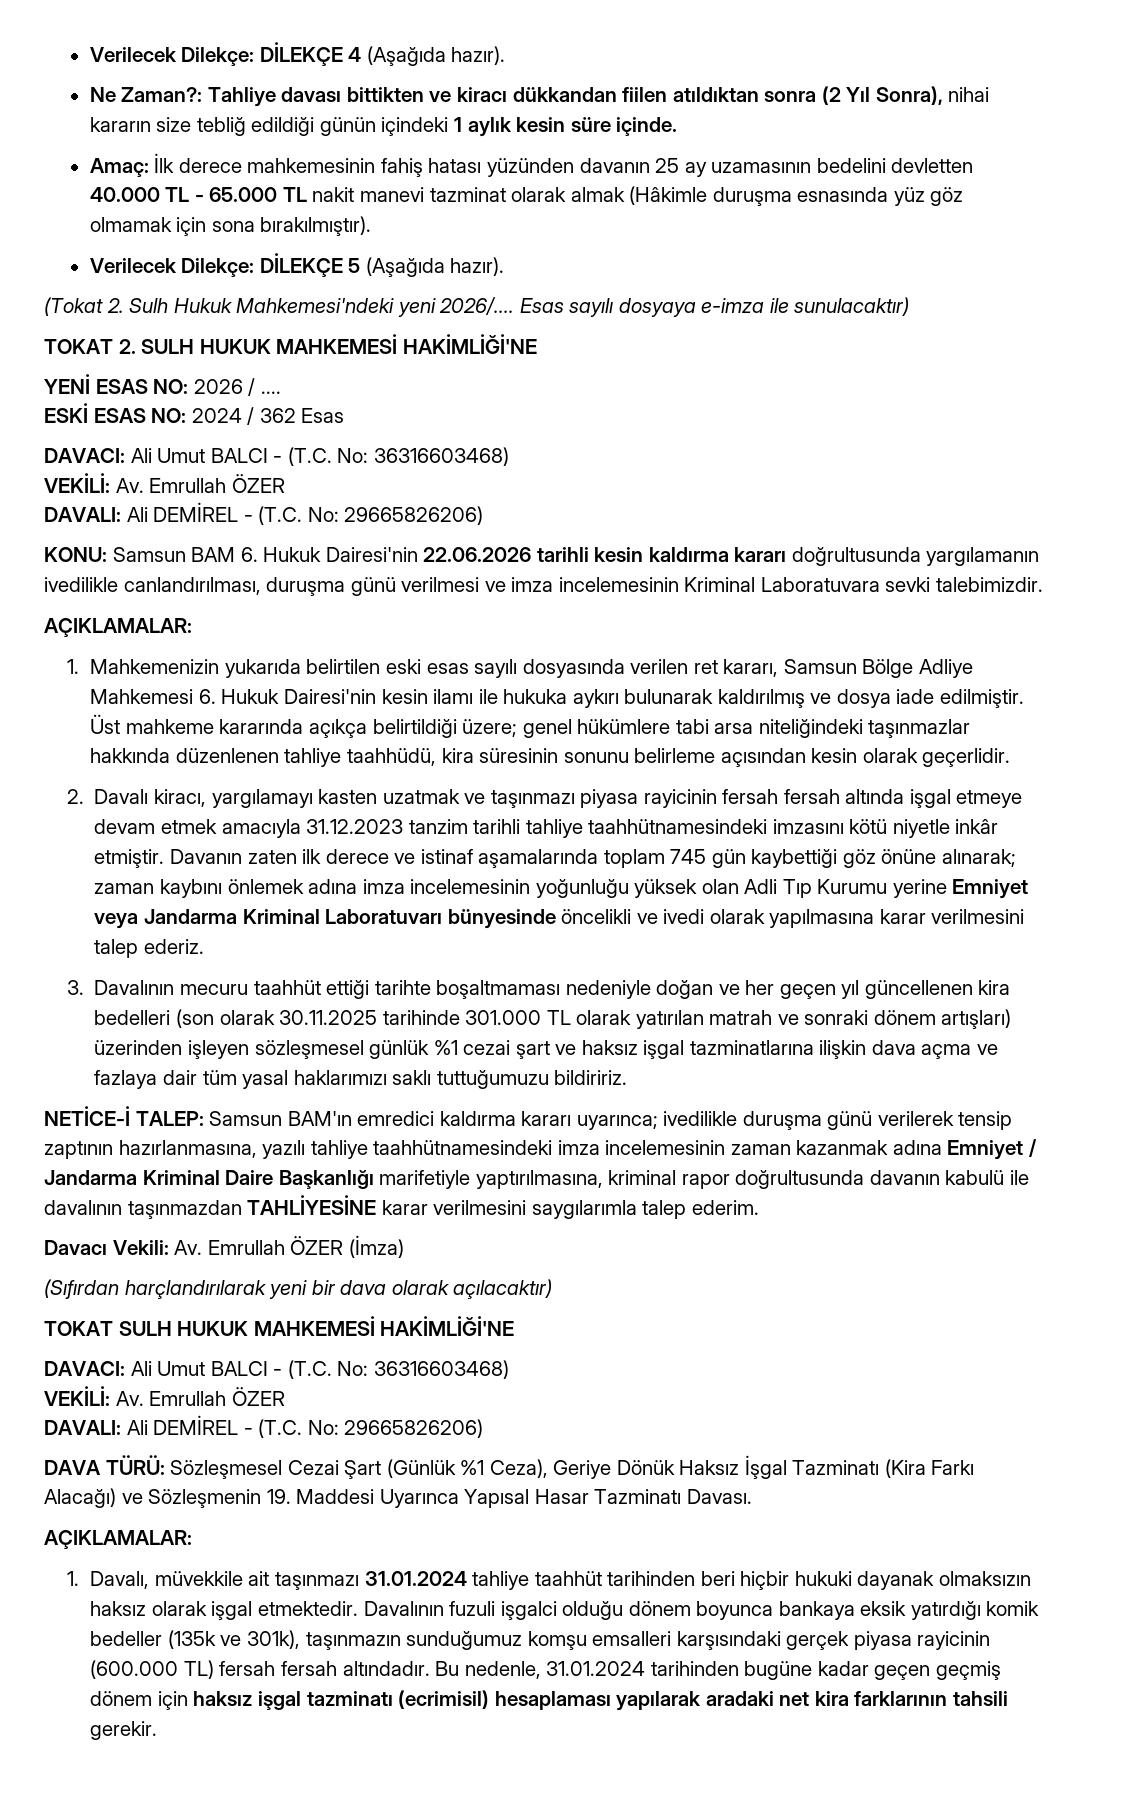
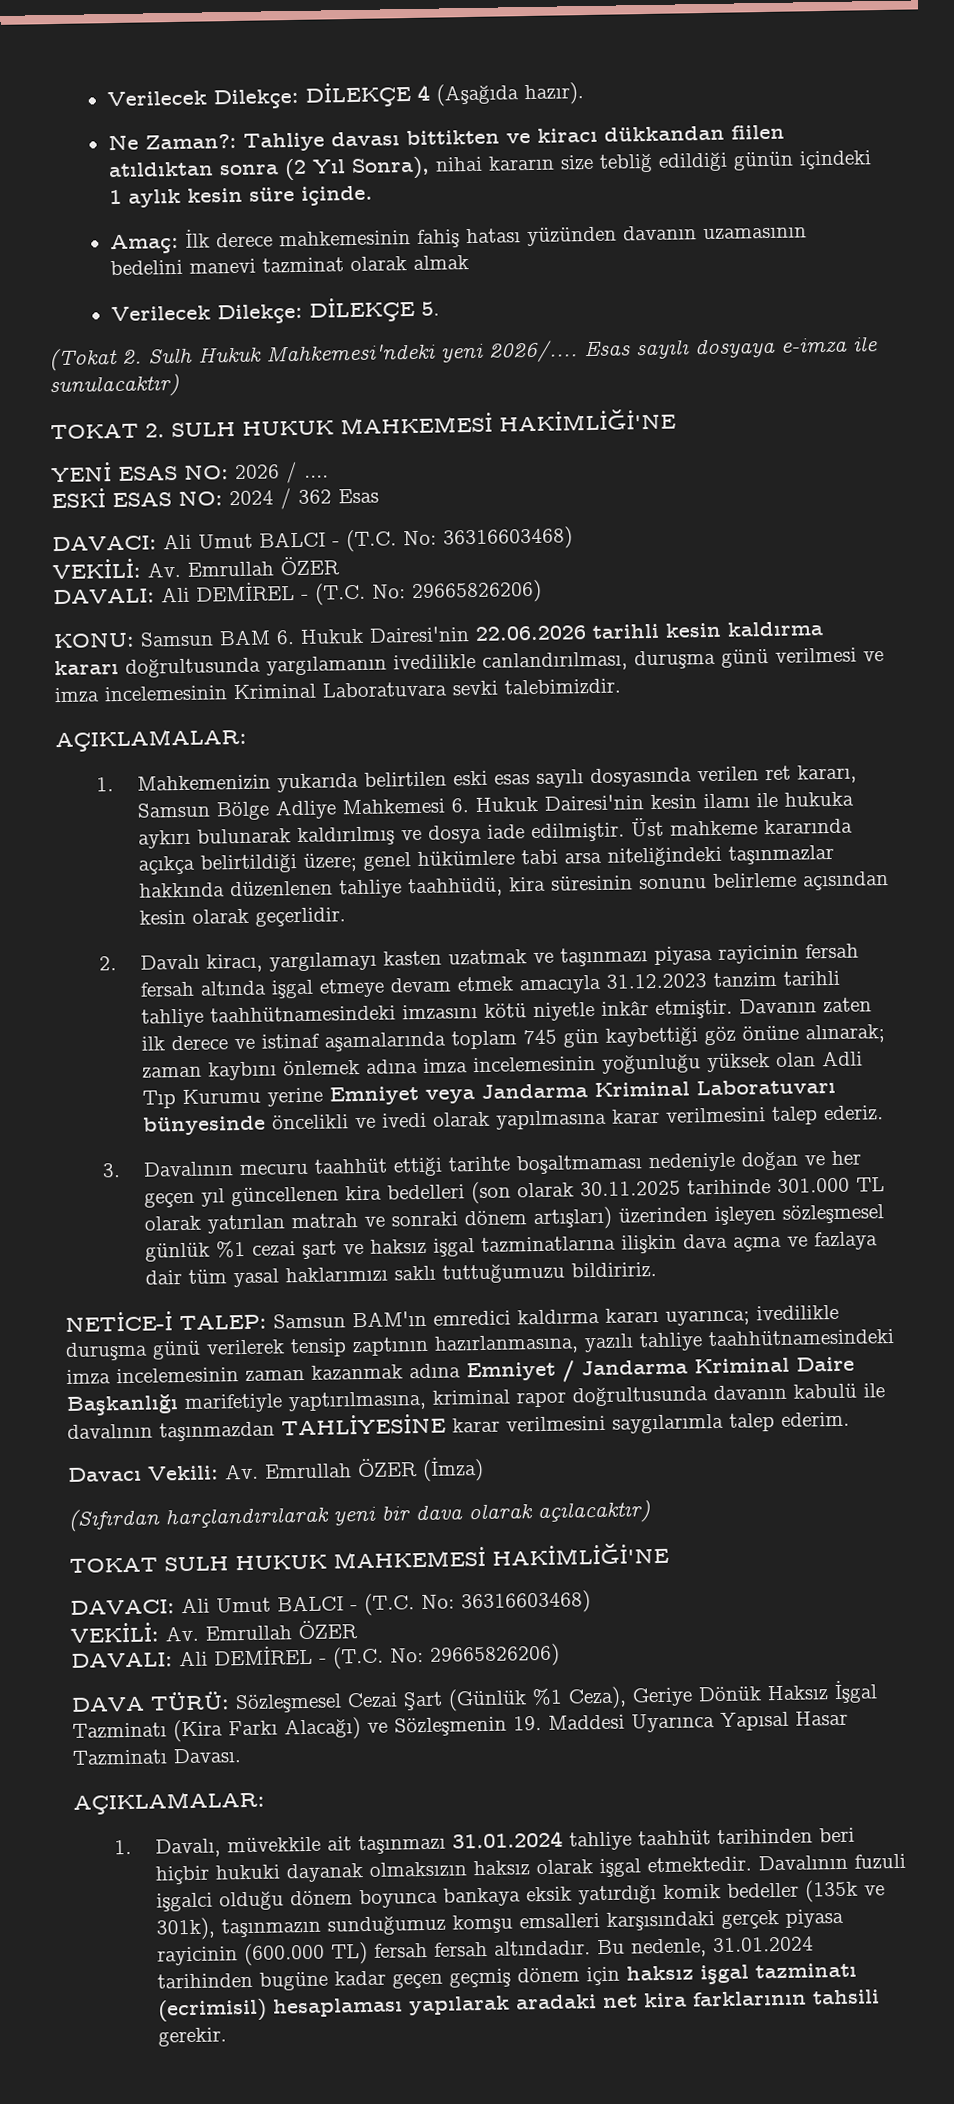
[655,158,974,177] [89,186,964,206] [89,216,372,236] [89,253,505,277] 25 ay uzamasının bedelini devletten 40.000 TL - 65.000 TL nakit manevi tazminat olarak almak (Hâkimle duruşma esnasında yüz göz olmamak için sona bırakılmıştır). // Verilecek Dilekçe: DİLEKÇE 5 (Aşağıda hazır). -> [702,227,807,241] [109,255,469,276] [110,296,440,325] uzamasının bedelini manevi tazminat olarak almak // Verilecek Dilekçe: DİLEKÇE 5.

